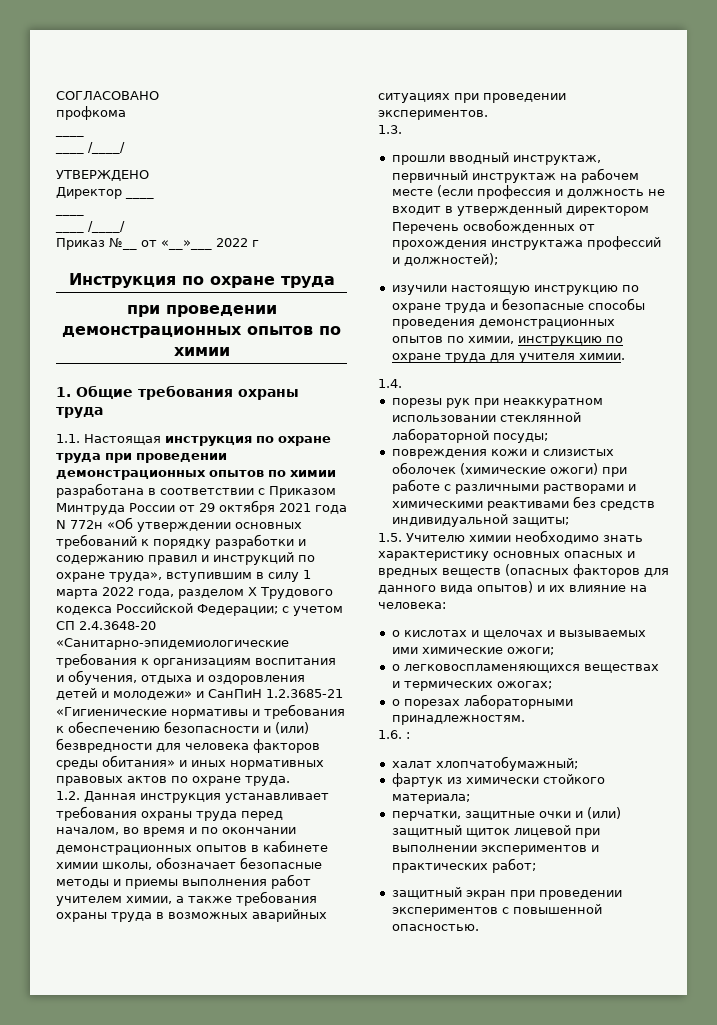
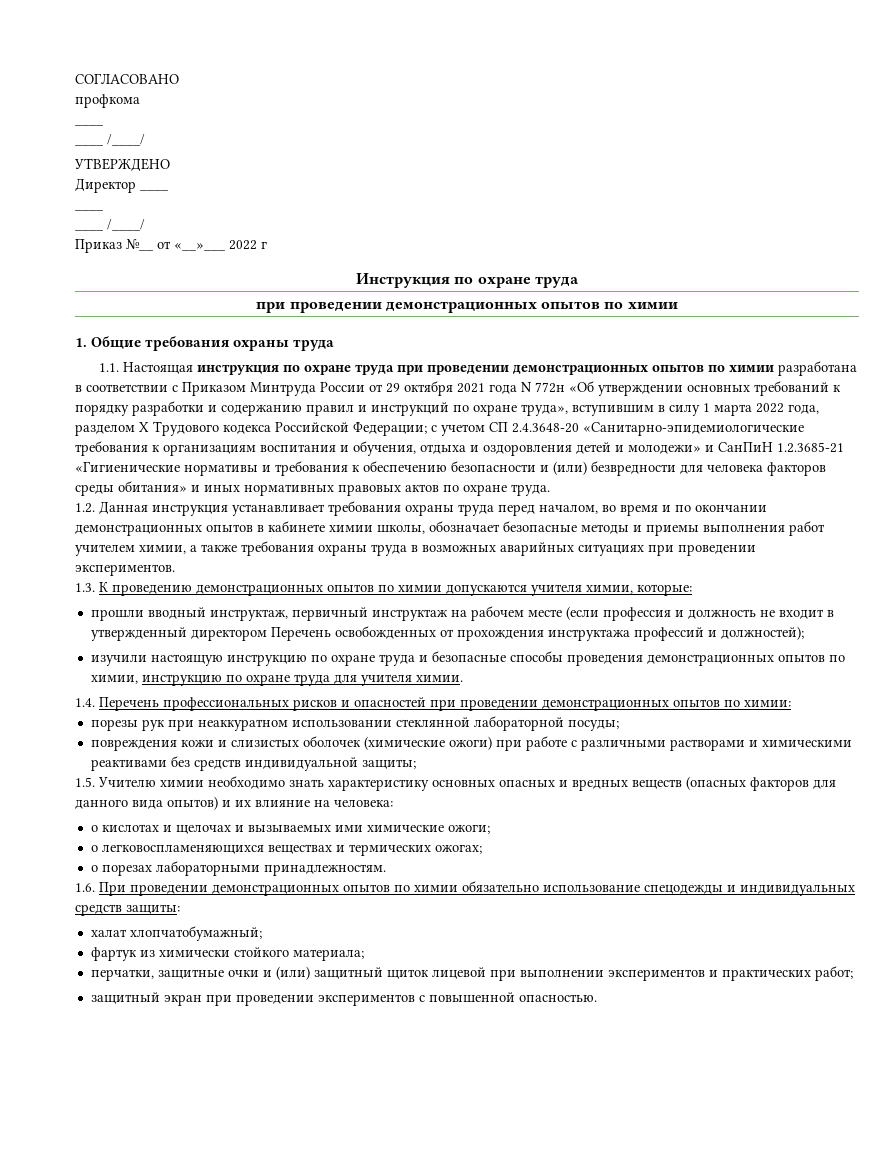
(402, 129) none -> [99,582,692,596] К проведению демонстрационных опытов по химии допускаются учителя химии, которые:
(402, 383) none -> [99,697,791,711] Перечень профессиональных рисков и опасностей при проведении демонстрационных опытов по химии:
[406,732,410,739] : -> [99,881,855,896] [75,904,180,916] При проведении демонстрационных опытов по химии обязательно использование спецодежды и индивидуальных средств защиты:

